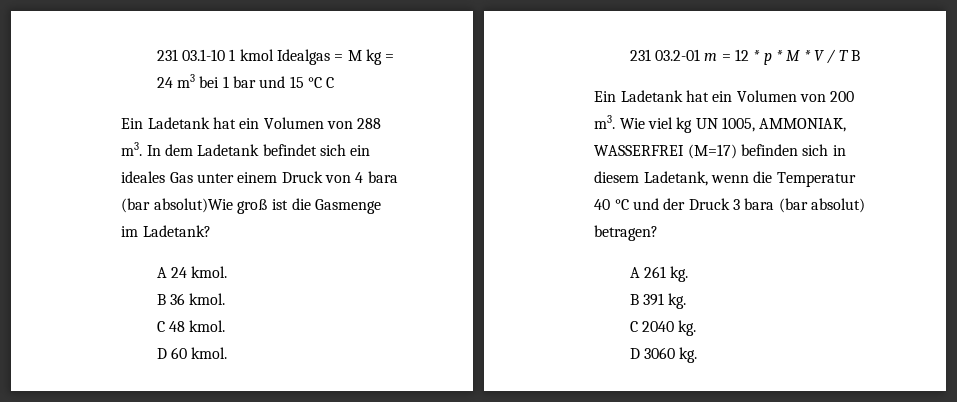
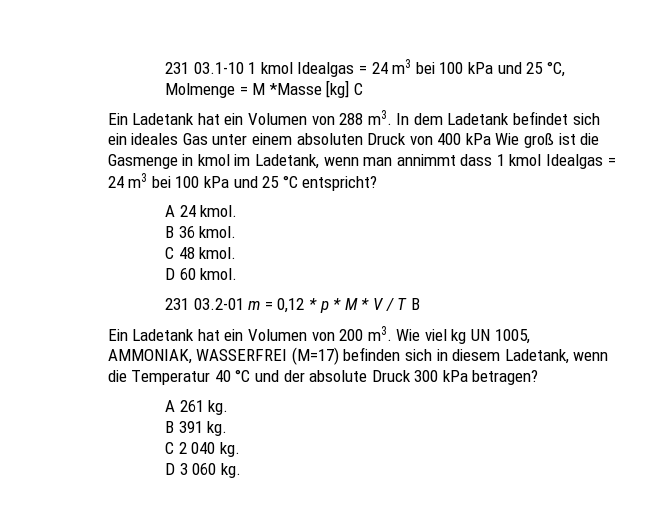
[347,49,395,65] [156,74,323,88] M kg = 24 m3 bei 1 bar und 15 °C -> [371,59,565,77] [165,80,350,98] 24 m3 bei 100 kPa und 25 °C, Molmenge = M *Masse [kg]
(278, 177) none -> [296,133,363,145] absoluten
[355,171,398,183] [121,198,381,214] [121,225,211,237] 4 bara (bar absolut)Wie groß ist die Gasmenge im Ladetank? -> [437,133,600,148] [107,154,616,169] [107,173,378,191] 400 kPa Wie groß ist die Gasmenge in kmol im Ladetank, wenn man annimmt dass 1 kmol Idealgas = 24 m3 bei 100 kPa und 25 °C entspricht?
[735,49,750,61] 12 -> [277,298,305,313] 0,12
[688,198,865,213] Druck 3 bara (bar absolut) -> [309,370,468,382] absolute Druck 300 kPa
[642,321,675,332] 2040 -> [178,442,216,454] 2 040
[644,347,676,359] 3060 -> [179,463,217,475] 3 060

